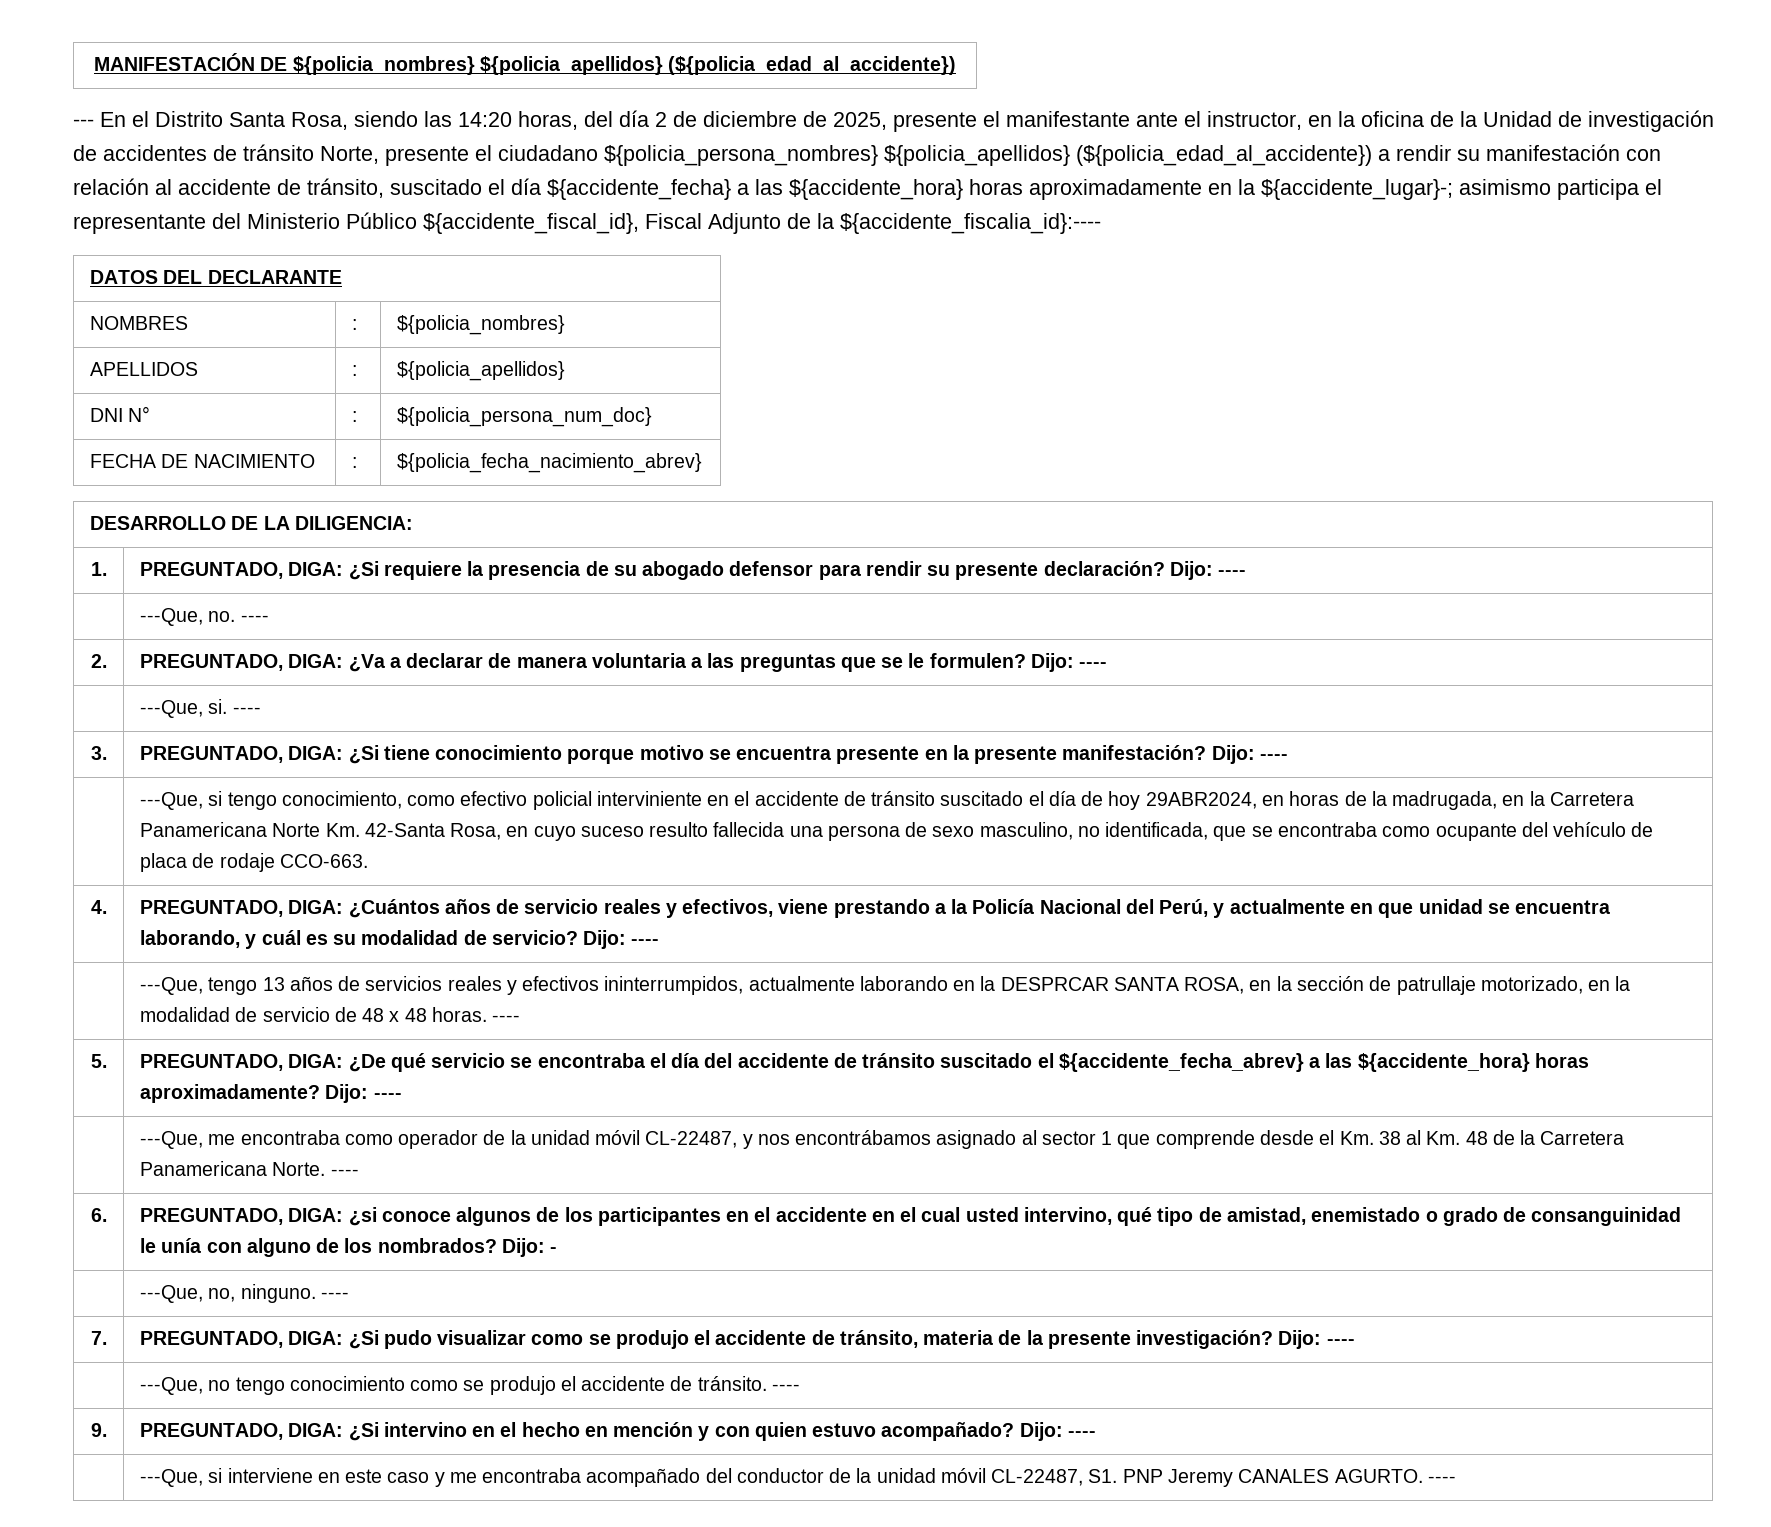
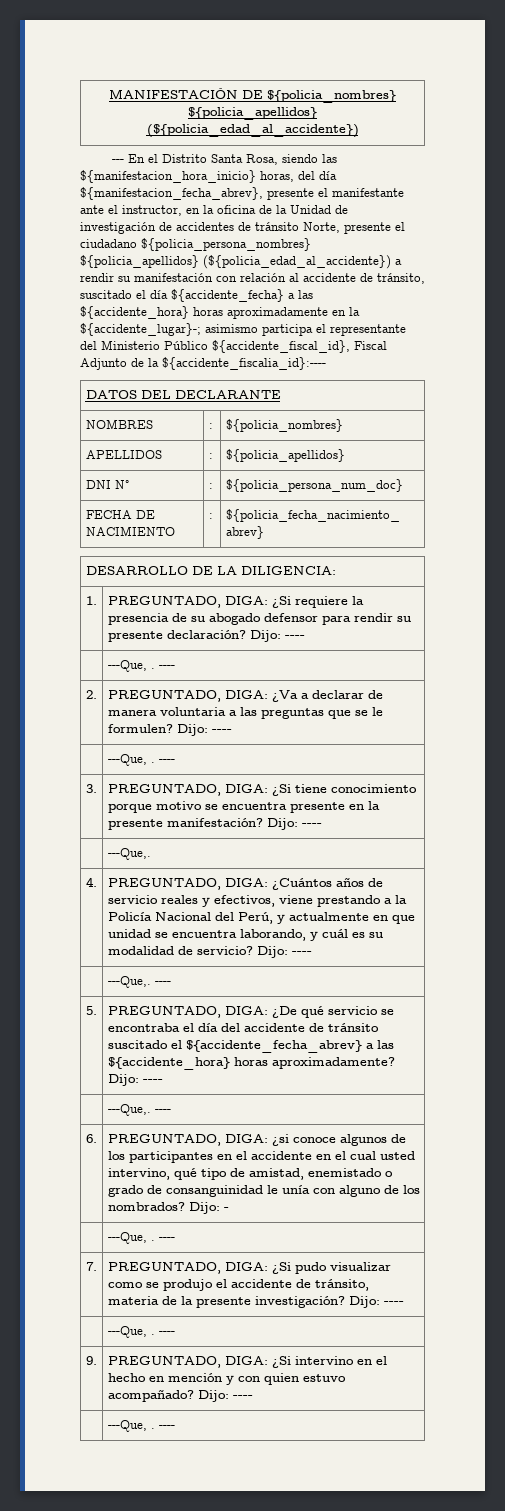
[458,112,512,127] 14:20 -> [80,170,256,183] ${manifestacion_hora_inicio}
[655,111,887,130] 2 de diciembre de 2025, -> [80,187,263,200] ${manifestacion_fecha_abrev},
[208,611,236,622] no. -> [150,668,155,669] .
[208,699,228,714] si. -> [150,762,155,763] .
[139,791,1634,810] [139,822,1654,841] [139,853,368,872] ---Que, si tengo conocimiento, como efectivo policial interviniente en el accidente de tránsito suscitado el día de hoy 29ABR2024, en horas de la madrugada, en la Carretera Panamericana Norte Km. 42-Santa Rosa, en cuyo suceso resulto fallecida una persona de sexo masculino, no identificada, que se encontraba como ocupante del vehículo de placa de rodaje CCO-663. -> [107,848,151,860] ---Que,.
[139,976,1631,995] [139,1007,487,1022] ---Que, tengo 13 años de servicios reales y efectivos ininterrumpidos, actualmente laborando en la DESPRCAR SANTA ROSA, en la sección de patrullaje motorizado, en la modalidad de servicio de 48 x 48 horas. -> [107,976,151,988] ---Que,.
[139,1130,1625,1149] [139,1161,326,1176] ---Que, me encontraba como operador de la unidad móvil CL-22487, y nos encontrábamos asignado al sector 1 que comprende desde el Km. 38 al Km. 48 de la Carretera Panamericana Norte. -> [107,1104,151,1116] ---Que,.
[208,1284,316,1303] no, ninguno. -> [150,1240,155,1241] .
[208,1376,767,1395] no tengo conocimiento como se produjo el accidente de tránsito. -> [150,1334,155,1335] .
[208,1468,1423,1487] si interviene en este caso y me encontraba acompañado del conductor de la unidad móvil CL-22487, S1. PNP Jeremy CANALES AGURTO. -> [150,1428,155,1429] .

